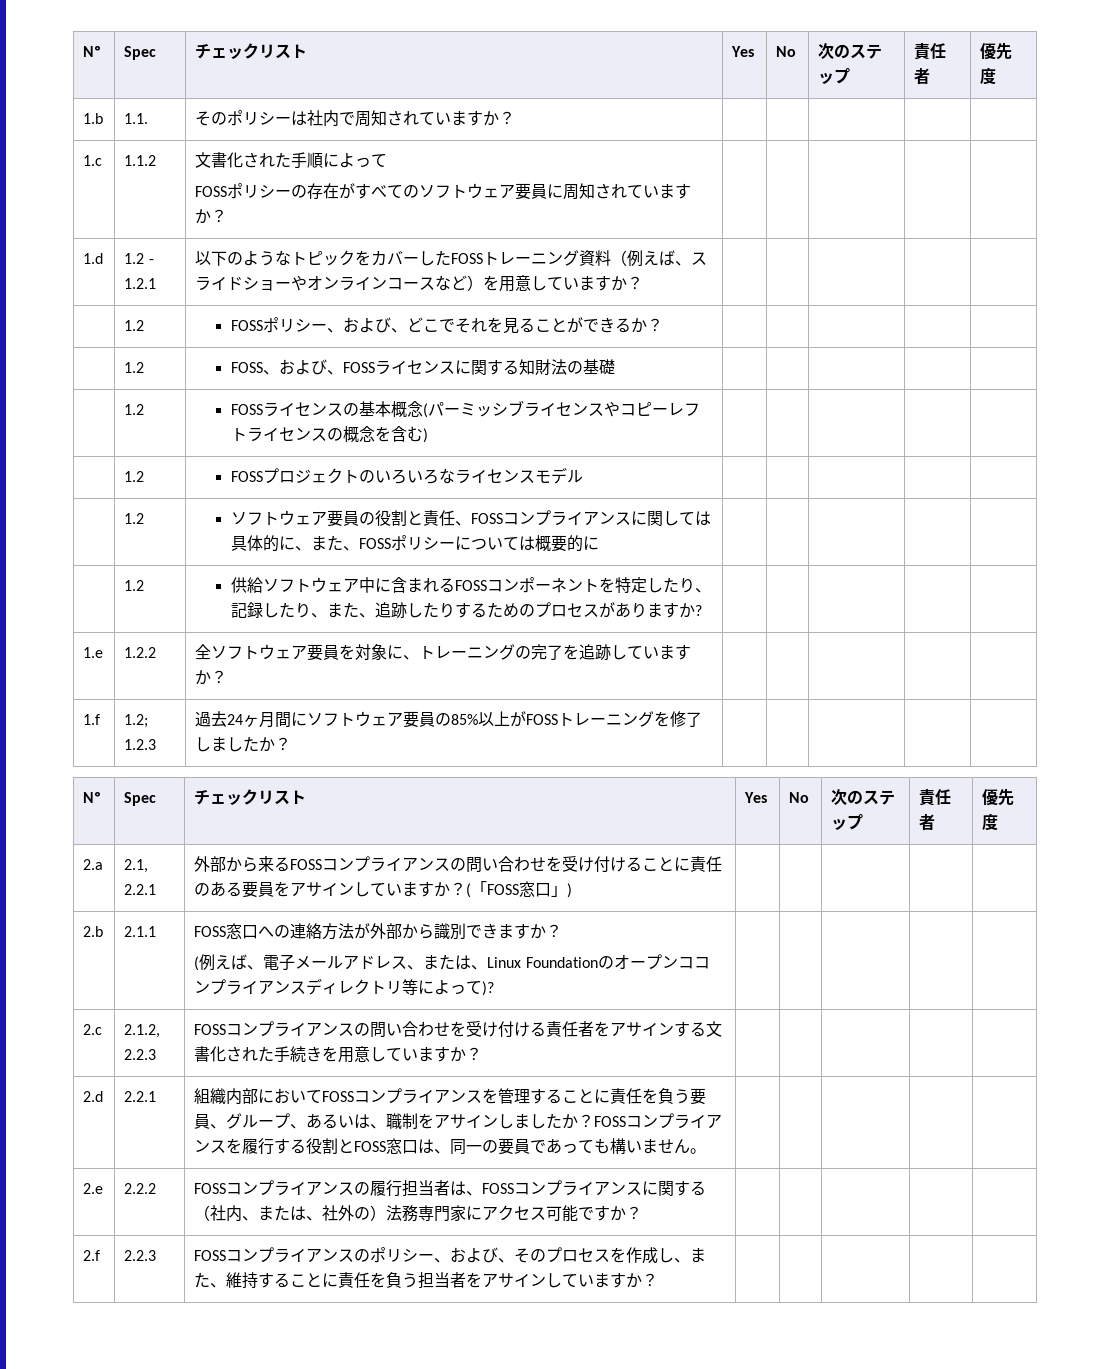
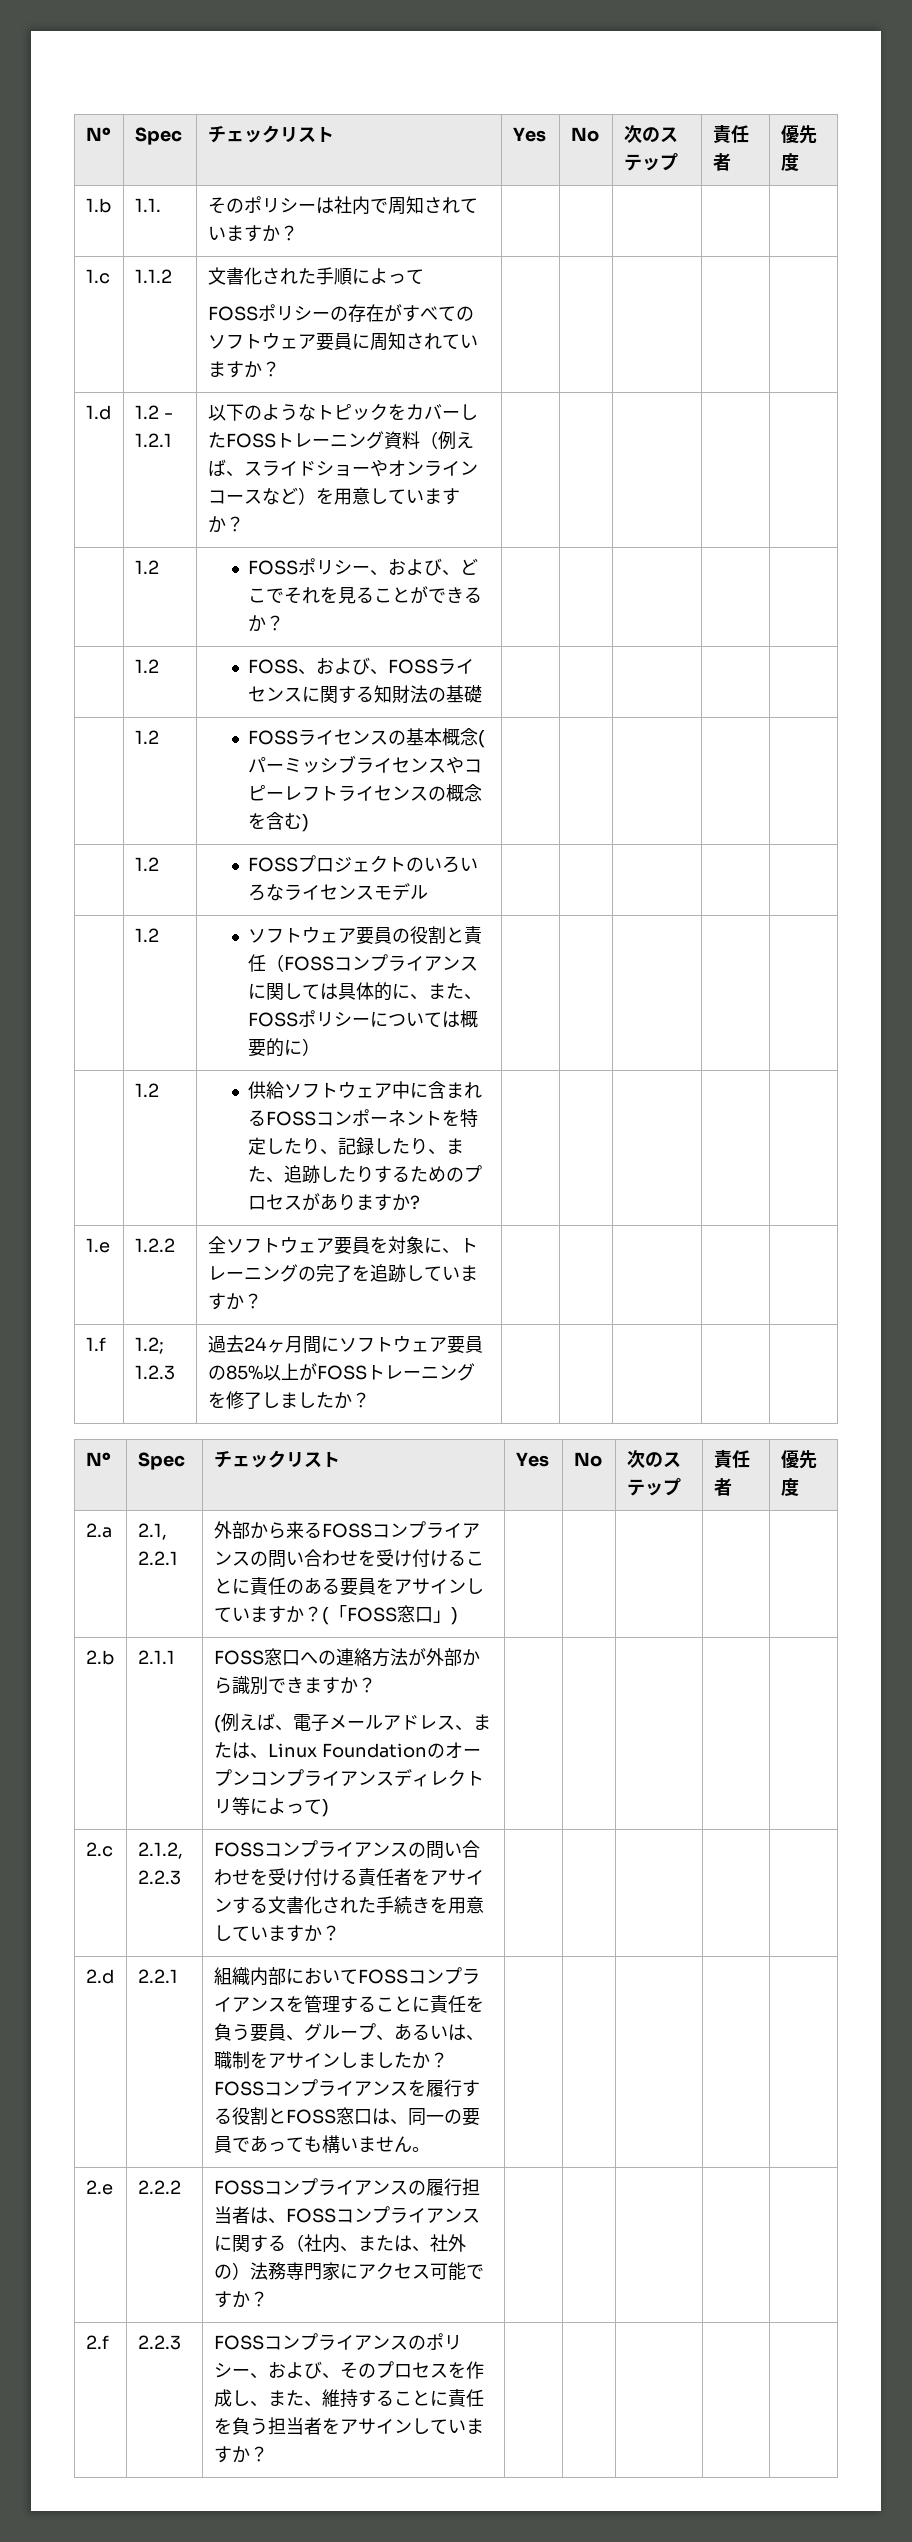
[454,521,471,526] 、 -> [266,954,285,972] （
(599, 543) none -> [302,1038,321,1056] ）
[693,956,710,969] コ -> (268, 1779) none
[482,981,495,996] )? -> [321,1799,329,1817] )

